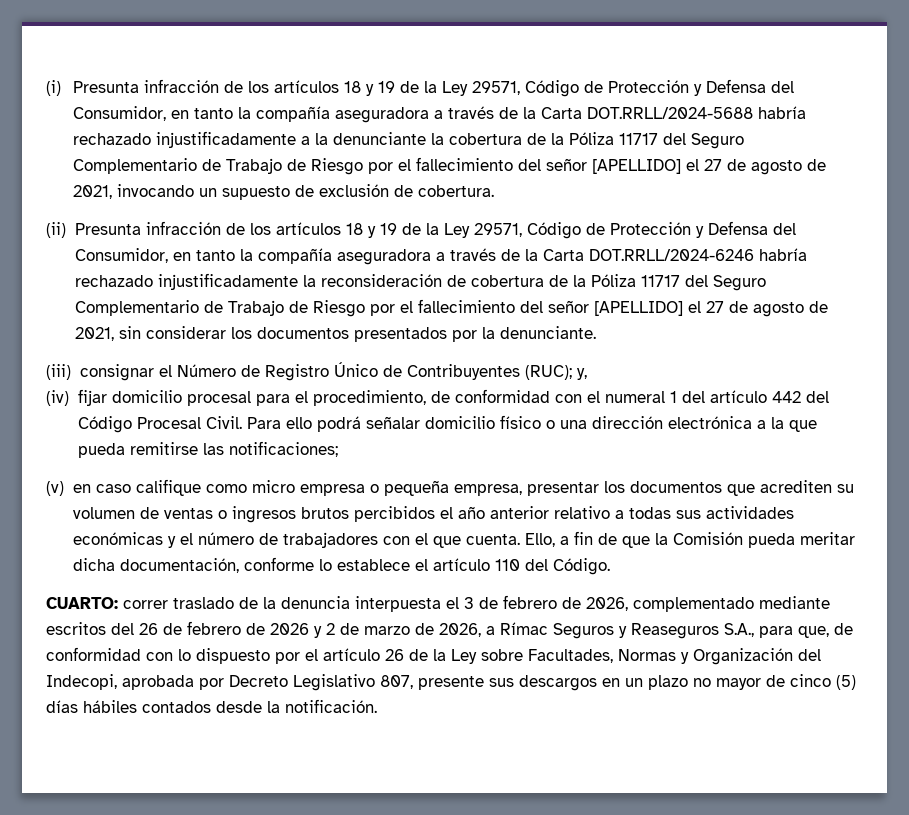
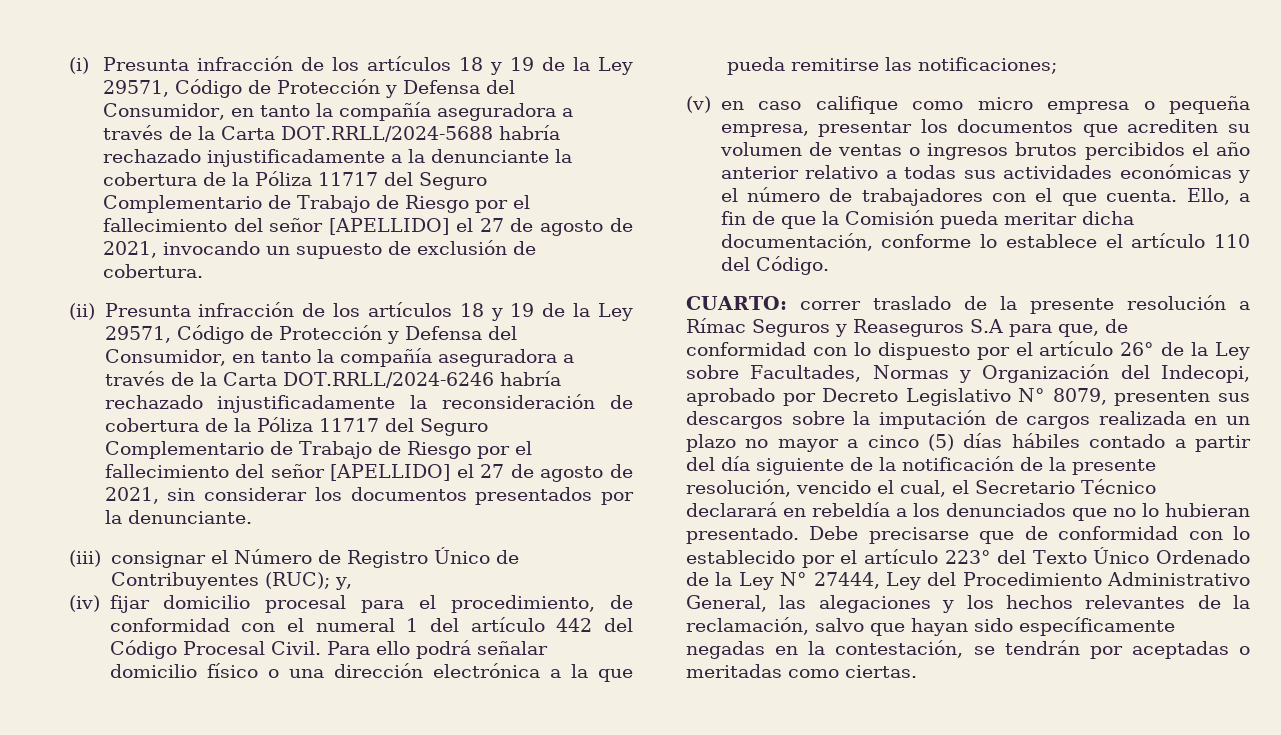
[281,595,830,612] [46,621,481,638] denuncia interpuesta el 3 de febrero de 2026, complementado mediante escritos del 26 de febrero de 2026 y 2 de marzo de 2026, -> [1030,295,1226,314] presente resolución
[724,623,754,637] S.A., -> [970,319,1003,333] S.A
[385,649,404,661] 26 -> [1120,342,1155,356] 26°
[122,675,194,690] aprobada -> [686,388,775,406] aprobado
[380,675,597,691] 807, presente sus descargos -> [1018,388,1250,406] [686,410,1186,429] N° 8079, presenten sus descargos sobre la imputación de cargos realizada
[766,675,785,687] de -> [847,439,859,448] a
[142,699,377,713] contados desde la notificación. -> [1089,434,1251,452] [686,456,1156,475] [686,479,1156,497] [686,502,1250,521] [686,526,1250,544] [686,547,1250,568] [686,572,1250,590] [686,595,1250,613] [686,617,1175,636] [686,640,1250,659] [686,664,917,678] contado a partir del día siguiente de la notificación de la presente resolución, vencido el cual, el Secretario Técnico declarará en rebeldía a los denunciados que no lo hubieran presentado. Debe precisarse que de conformidad con lo establecido por el artículo 223° del Texto Único Ordenado de la Ley N° 27444, Ley del Procedimiento Administrativo General, las alegaciones y los hechos relevantes de la reclamación, salvo que hayan sido específicamente negadas en la contestación, se tendrán por aceptadas o meritadas como ciertas.

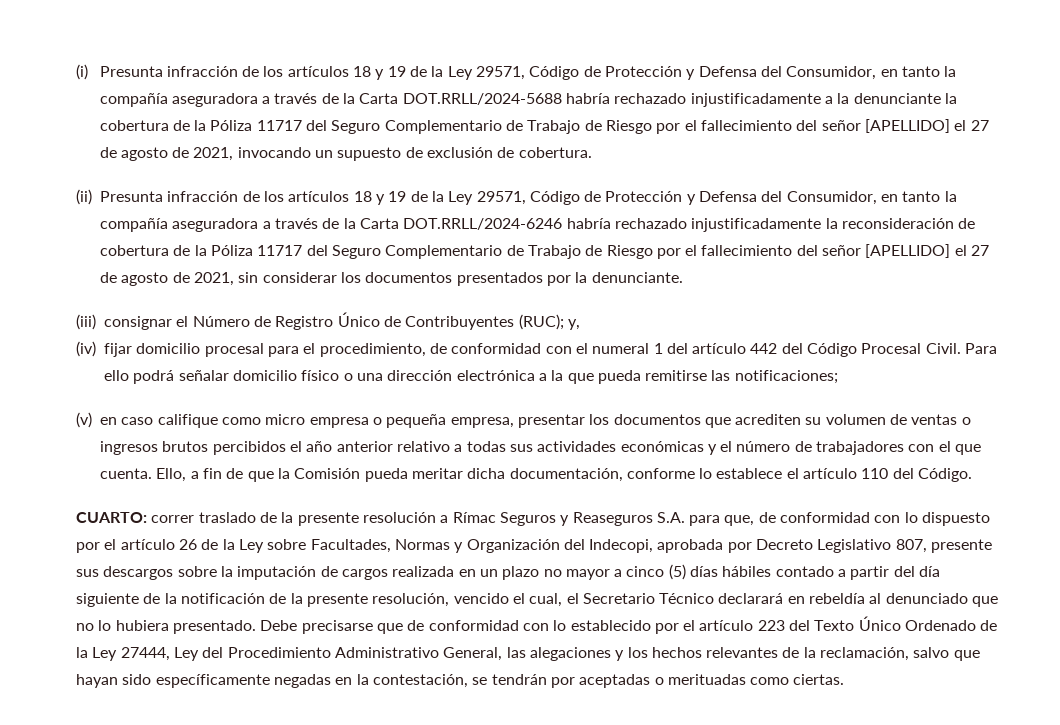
[970,319,1003,333] S.A -> [656,512,685,523] S.A.
[1120,342,1155,356] 26° -> [178,539,197,550] 26
[686,388,775,406] aprobado -> [657,539,724,553] aprobada
[1018,388,1211,406] N° 8079, presenten -> [895,539,993,553] 807, presente
[896,503,1066,517] a los denunciados -> [869,593,968,604] al denunciado
[1165,503,1250,517] hubieran -> [115,620,169,631] hubiera
[944,550,991,564] 223° -> [757,620,785,631] 223
[780,572,808,586] N° -> (118, 654) none
[686,664,782,678] meritadas -> [667,674,746,685] merituadas

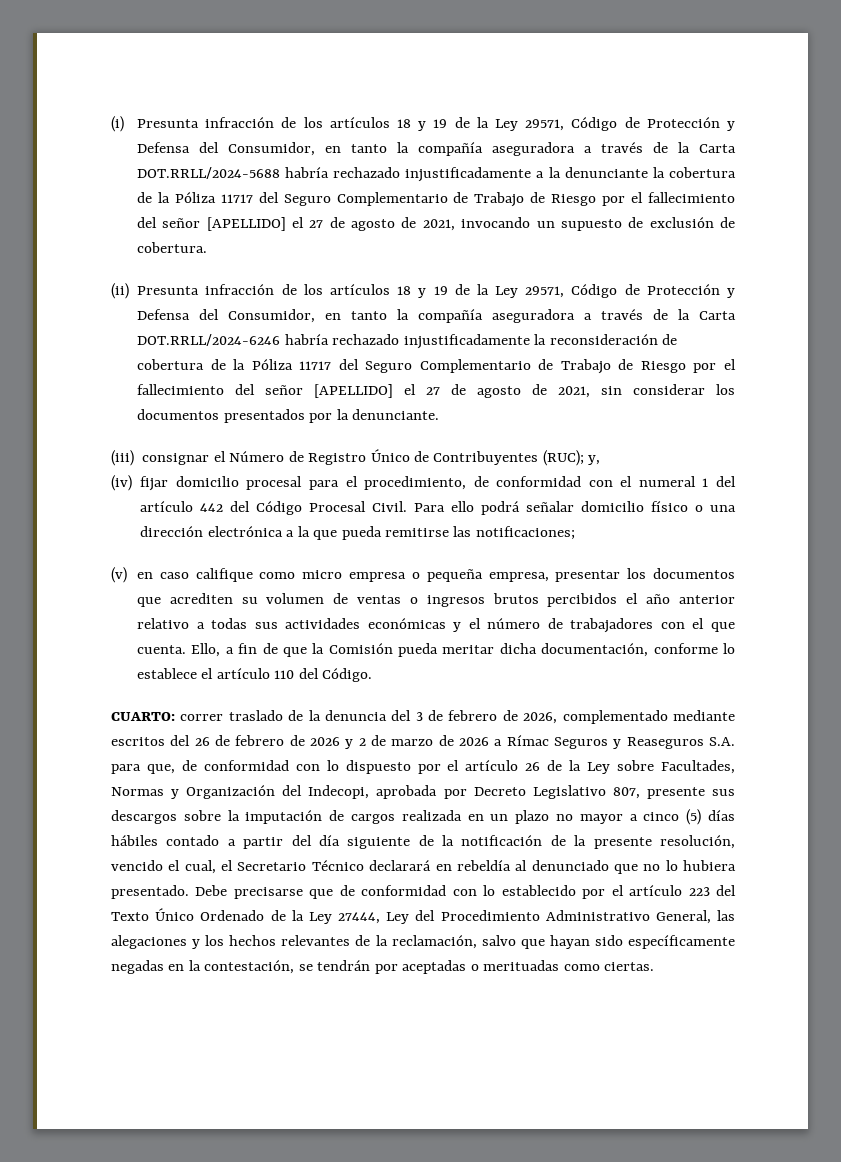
[297,512,436,526] presente resolución -> [324,710,736,724] [111,735,489,749] denuncia del 3 de febrero de 2026, complementado mediante escritos del 26 de febrero de 2026 y 2 de marzo de 2026

